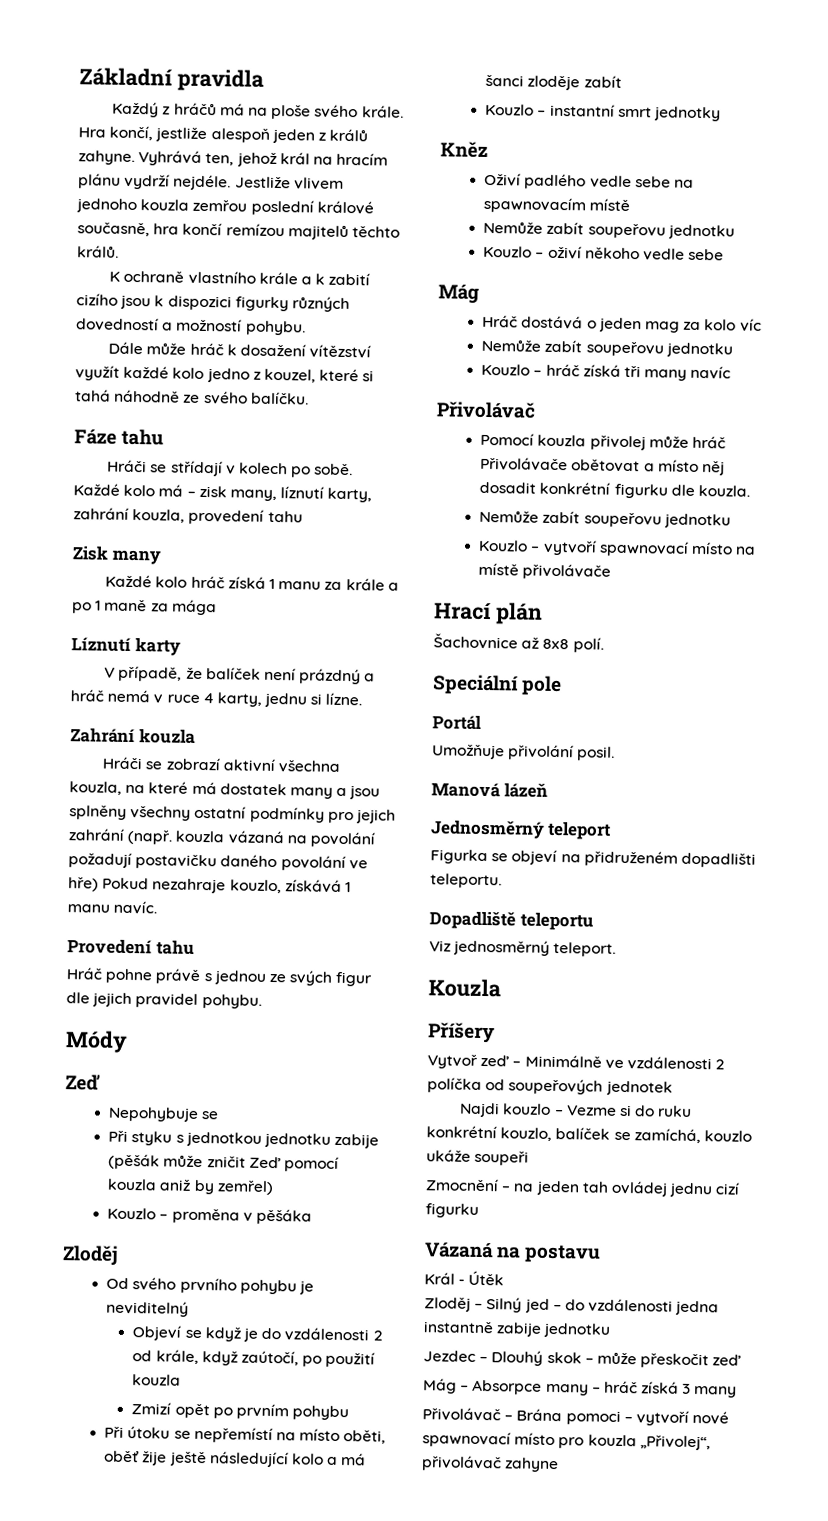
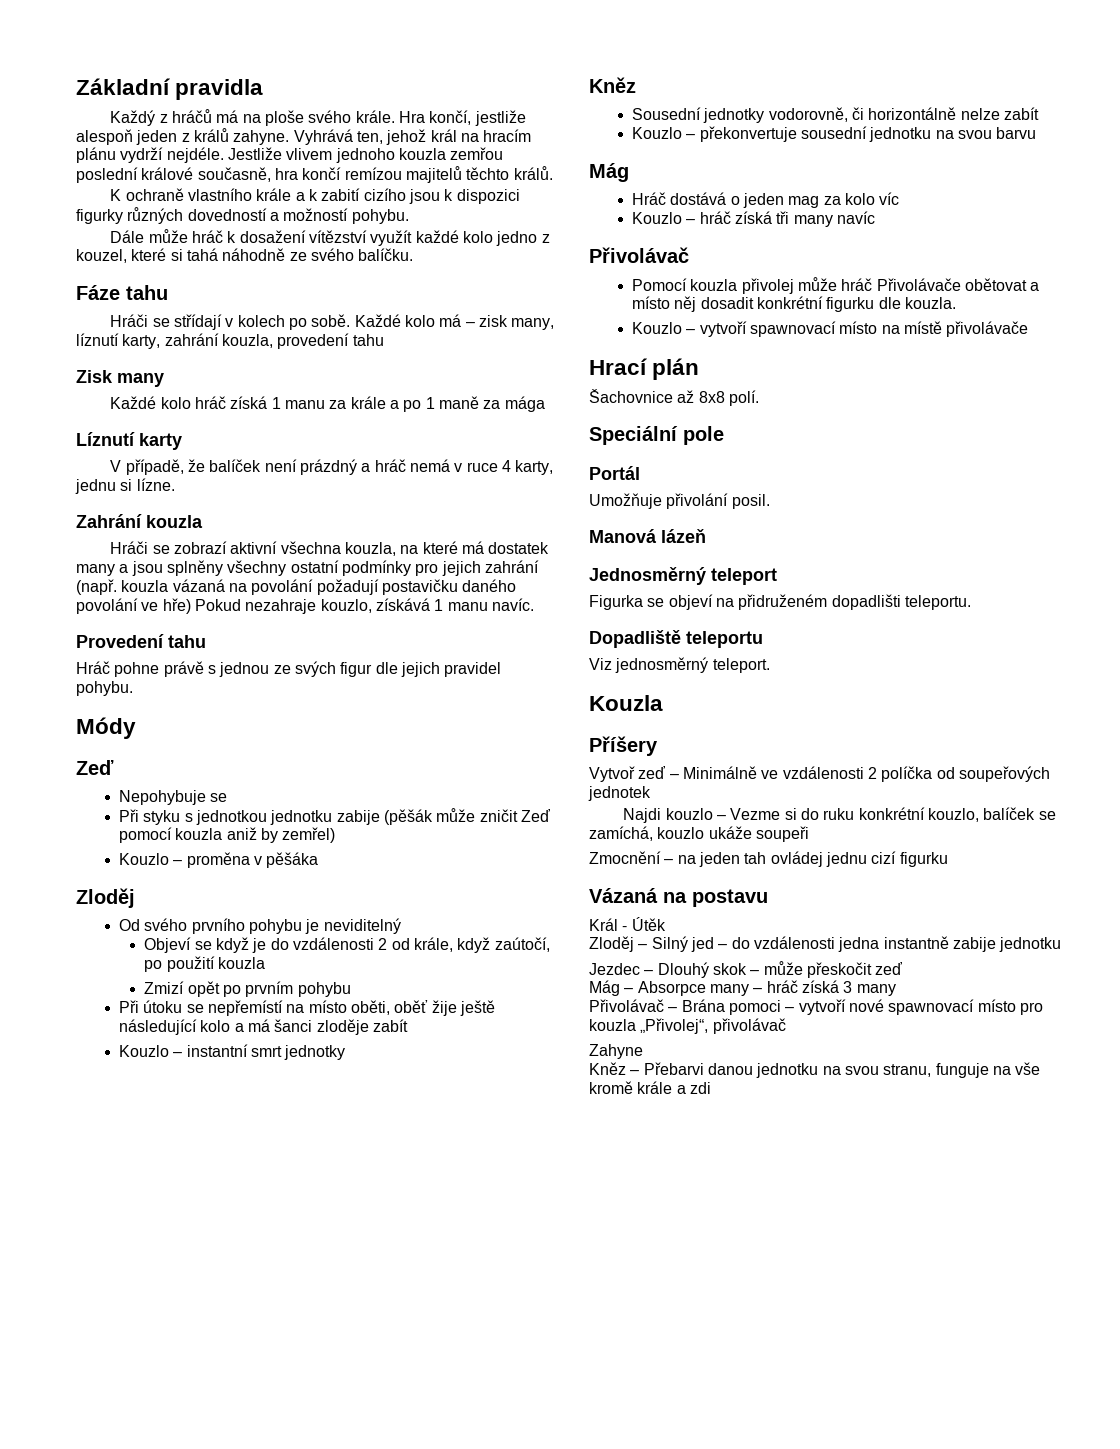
[484,172,694,190] [483,196,631,214] [483,220,735,240] [483,245,725,261] Oživí padlého vedle sebe na spawnovacím místě // Nemůže zabít soupeřovu jednotku // Kouzlo – oživí někoho vedle sebe -> [631,107,1039,123] [631,126,1037,142] Sousední jednotky vodorovně, či horizontálně nelze zabít // Kouzlo – překonvertuje sousední jednotku na svou barvu
[481,338,733,358] // Nemůže zabít soupeřovu jednotku -> (900, 198) none
[479,509,731,529] // Nemůže zabít soupeřovu jednotku -> (956, 303) none
[504,1457,560,1473] zahyne -> [589,1044,643,1059] [589,1062,1041,1078] [589,1081,711,1094] // Zahyne // Kněz – Přebarvi danou jednotku na svou stranu, funguje na vše kromě krále a zdi

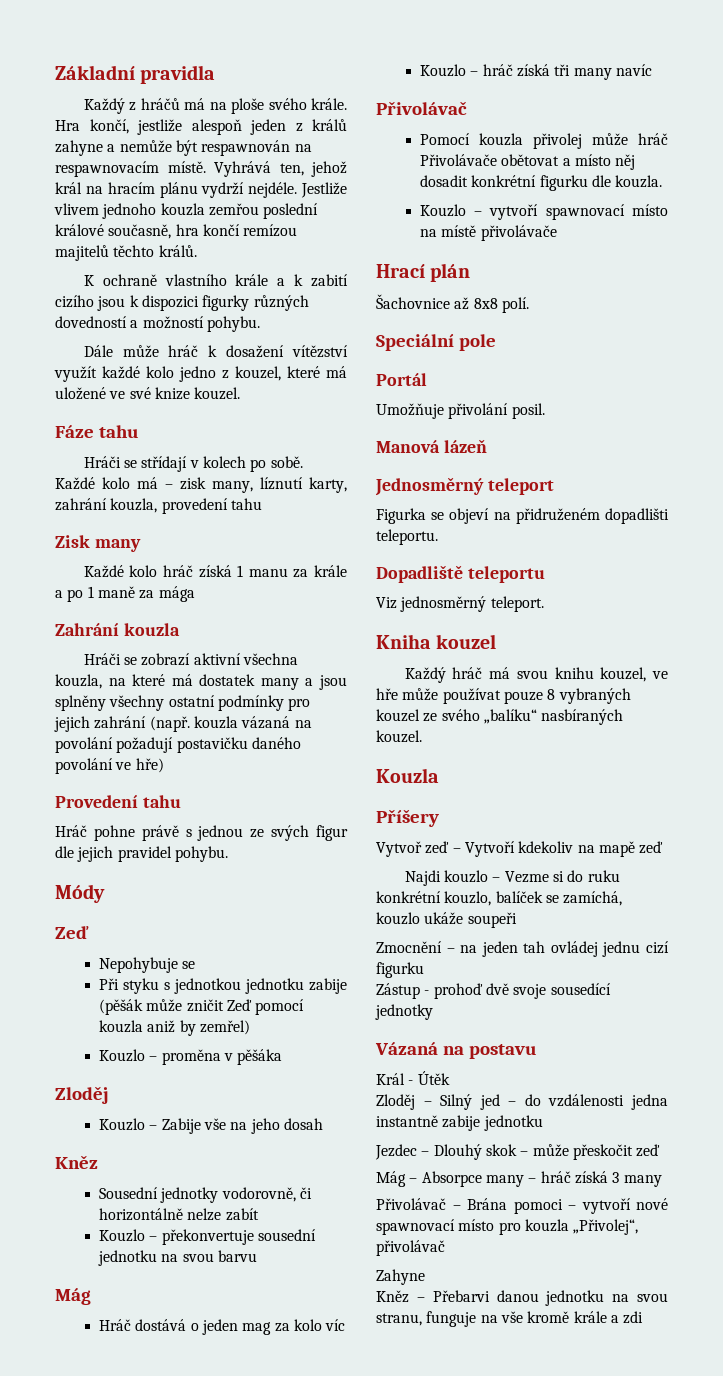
[233,130,290,145] zahyne. -> [55,140,312,156] [55,161,206,177] zahyne a nemůže být respawnován na respawnovacím místě.
[170,248,414,261] si tahá náhodně ze svého balíčku. -> [326,366,347,378] [55,387,241,400] má uložené ve své knize kouzel.
[76,432,182,450] [110,459,554,475] [75,478,175,494] // Líznutí karty // V případě, že balíček není prázdný a hráč nemá v ruce 4 karty, jednu si lízne. -> (195, 594) none
[194,598,534,614] Pokud nezahraje kouzlo, získává 1 manu navíc. -> (164, 765) none
[118,918,401,934] [144,937,550,953] [144,956,265,972] [144,981,351,997] [118,1000,495,1016] [118,1019,408,1035] [118,1044,346,1060] Od svého prvního pohybu je neviditelný // Objeví se když je do vzdálenosti 2 od krále, když zaútočí, po použití kouzla // Zmizí opět po prvním pohybu // Při útoku se nepřemístí na místo oběti, oběť žije ještě následující kolo a má šanci zloděje zabít // Kouzlo – instantní smrt jednotky -> [98,1118,323,1134] Kouzlo – Zabije vše na jeho dosah
(770, 665) none -> [376,634,497,649] [404,667,668,683] [376,688,631,704] [376,709,624,725] [376,730,422,743] // Kniha kouzel // Každý hráč má svou knihu kouzel, ve hře může používat pouze 8 vybraných kouzel ze svého „balíku“ nasbíraných kouzel.
[682,766,1050,782] [588,786,651,801] Minimálně ve vzdálenosti 2 políčka od soupeřových jednotek -> [464,841,664,857] Vytvoří kdekoliv na mapě zeď
(948, 859) none -> [376,983,611,999] [375,1004,433,1020] // Zástup - prohoď dvě svoje sousedící jednotky

